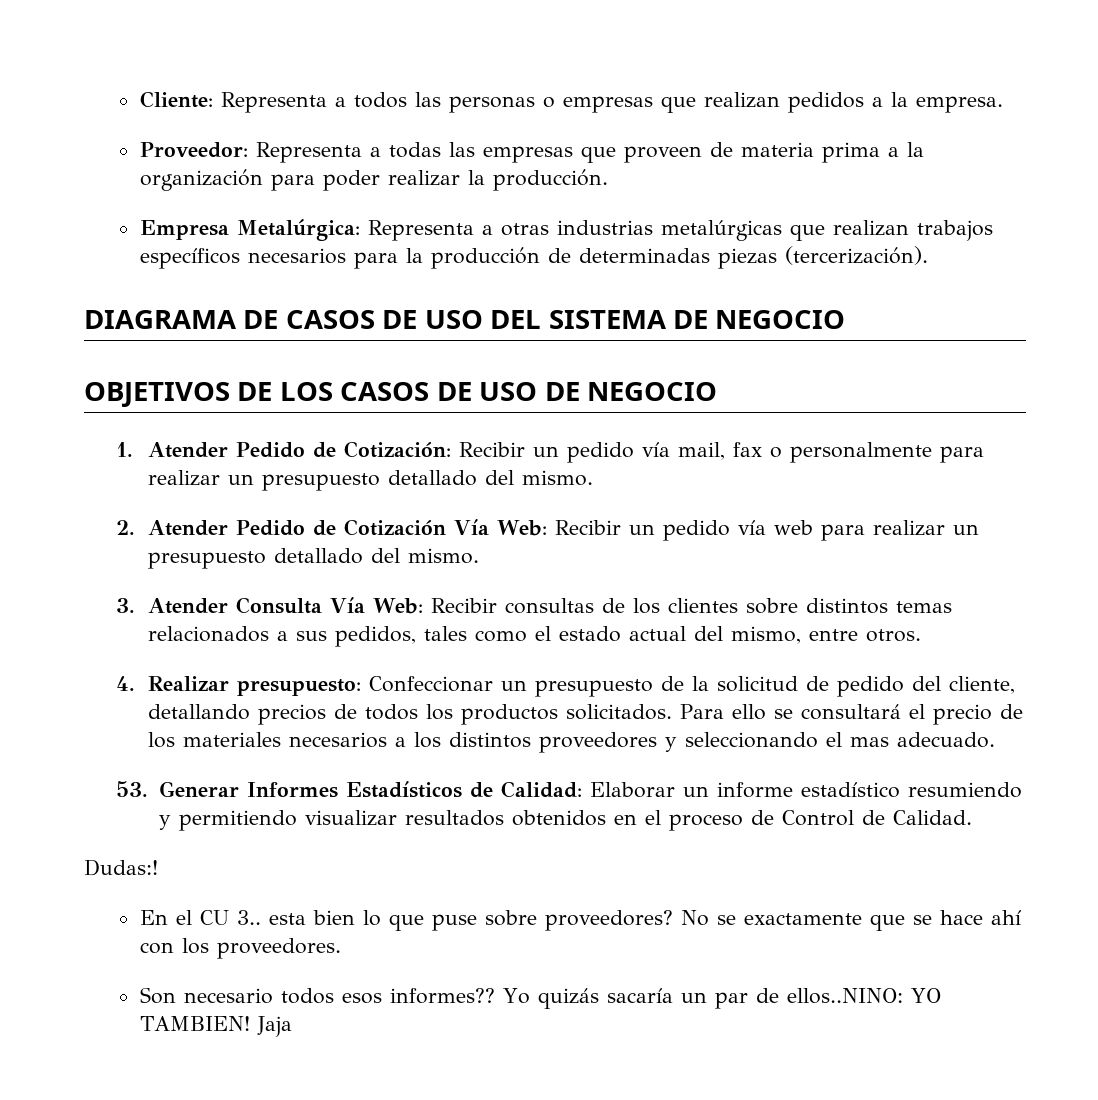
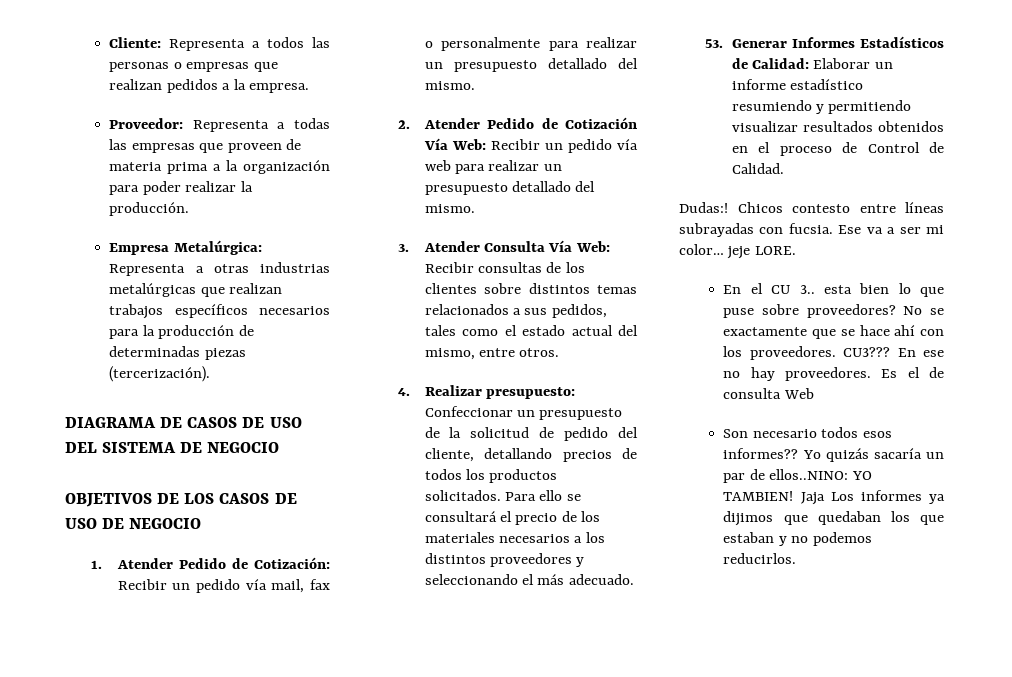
[850,737,890,747] mas -> [537,574,565,585] más
(158, 867) none -> [737,202,944,213] [679,223,944,237] [679,244,796,259] Chicos contesto entre líneas subrayadas con fucsia. Ese va a ser mi color… jeje LORE.
(341, 948) none -> [843,347,944,357] [723,367,944,381] [723,388,814,399] CU3??? En ese no hay proveedores. Es el de consulta Web
(292, 1026) none -> [830,490,945,504] [723,511,944,526] [723,532,872,546] [723,553,797,564] Los informes ya dijimos que quedaban los que estaban y no podemos reducirlos.

